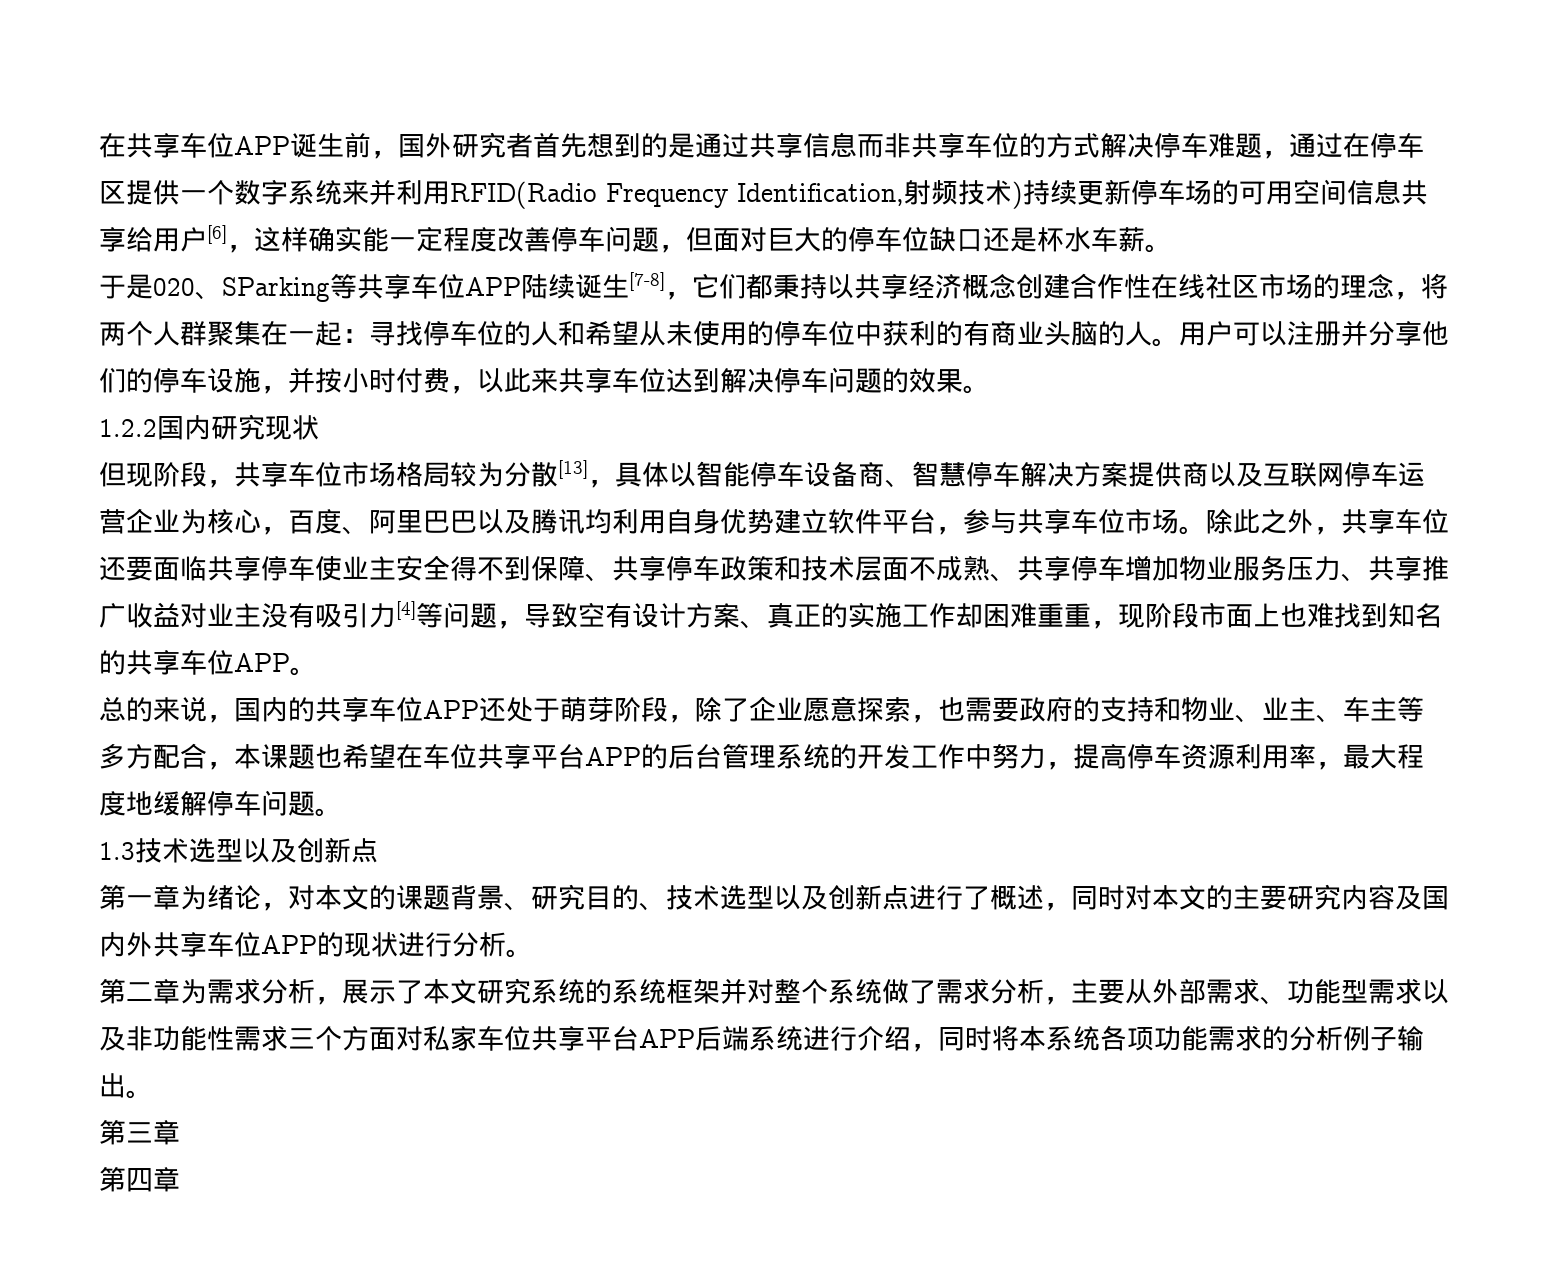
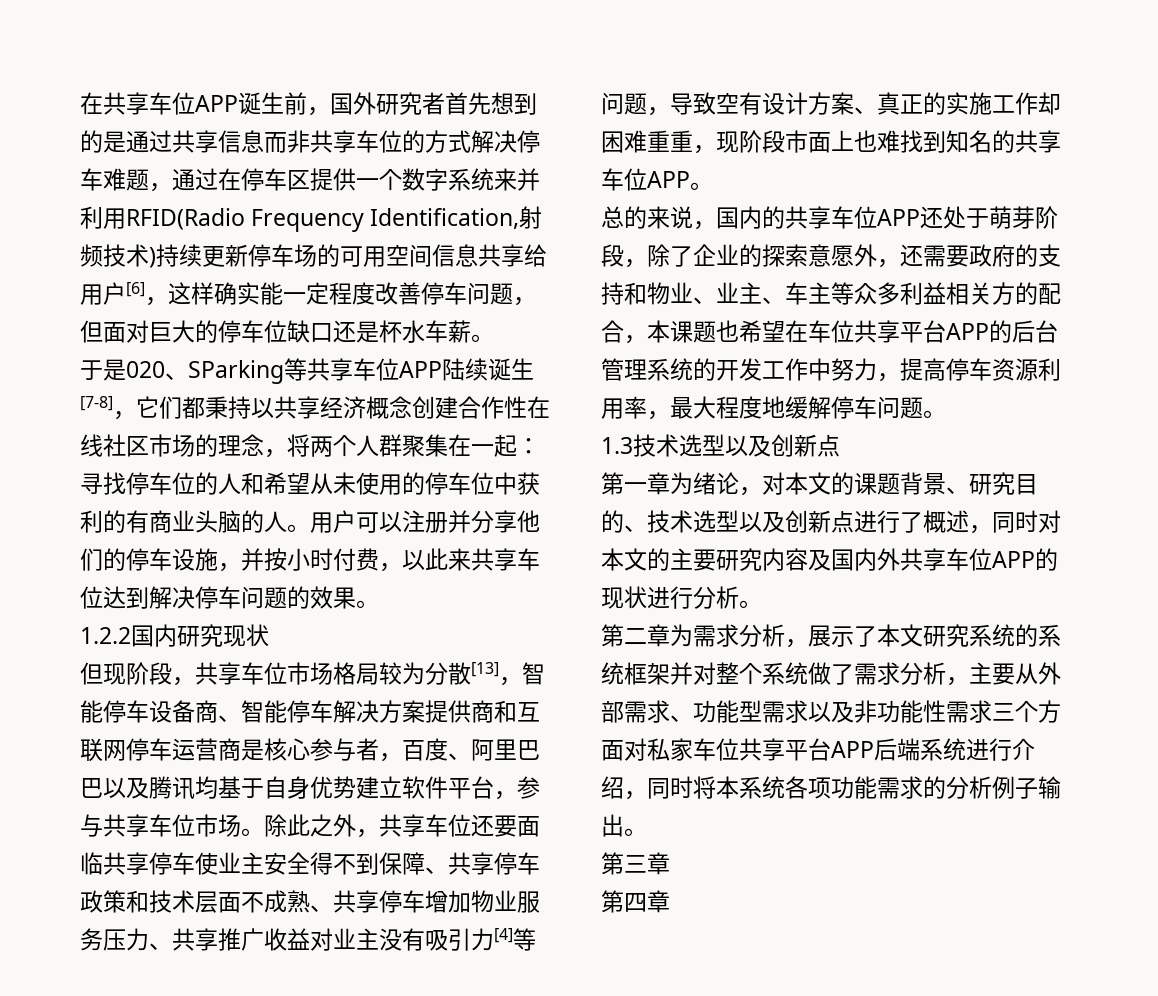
[615,462,696,487] 具体以 -> (522, 681) none
[939,462,966,487] 慧 -> [264,700,287,723] 能
[1209,462,1263,487] 以及 -> [494,700,517,723] 和
[126,508,261,534] 企业为核心 -> [218,738,379,761] 商是核心参与者
[612,509,666,534] 利用 -> [218,776,264,798] 基于
[803,696,965,723] 愿意探索，也 -> [739,244,923,268] 的探索意愿外，还
[99,743,153,769] 多方 -> [854,282,1038,305] 众多利益相关方的

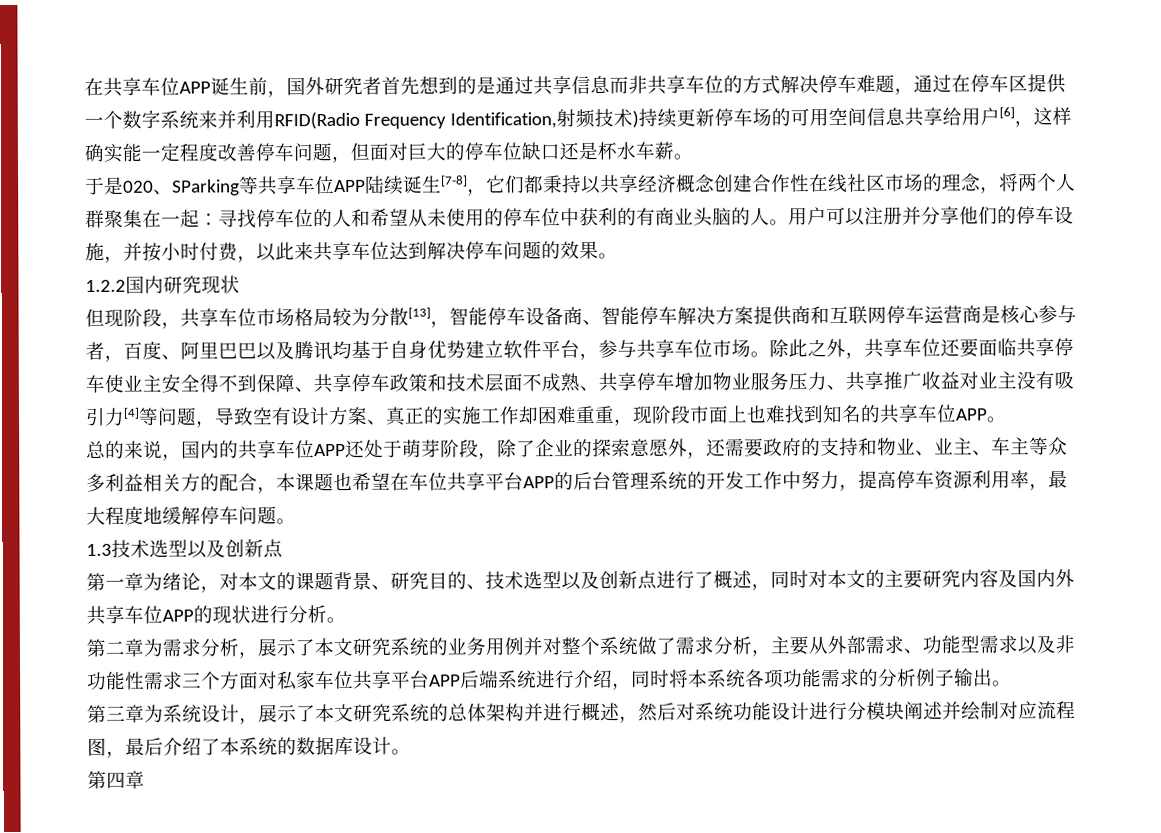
[1038,624,1061,647] [601,662,670,685] 系统框架 -> [447,637,524,656] 业务用例
(670, 863) none -> [144,701,1076,725] [87,736,411,758] 为系统设计，展示了本文研究系统的总体架构并进行概述，然后对系统功能设计进行分模块阐述并绘制对应流程图，最后介绍了本系统的数据库设计。

